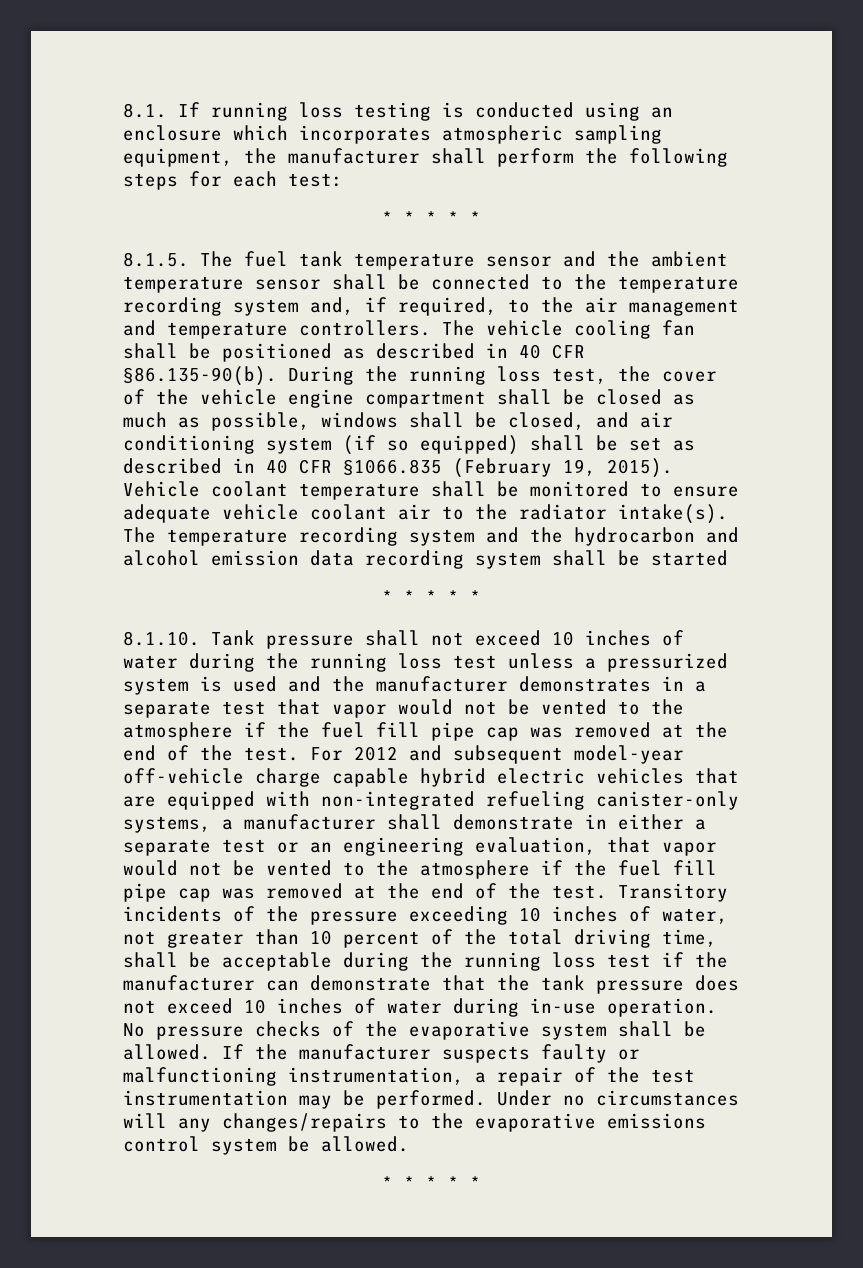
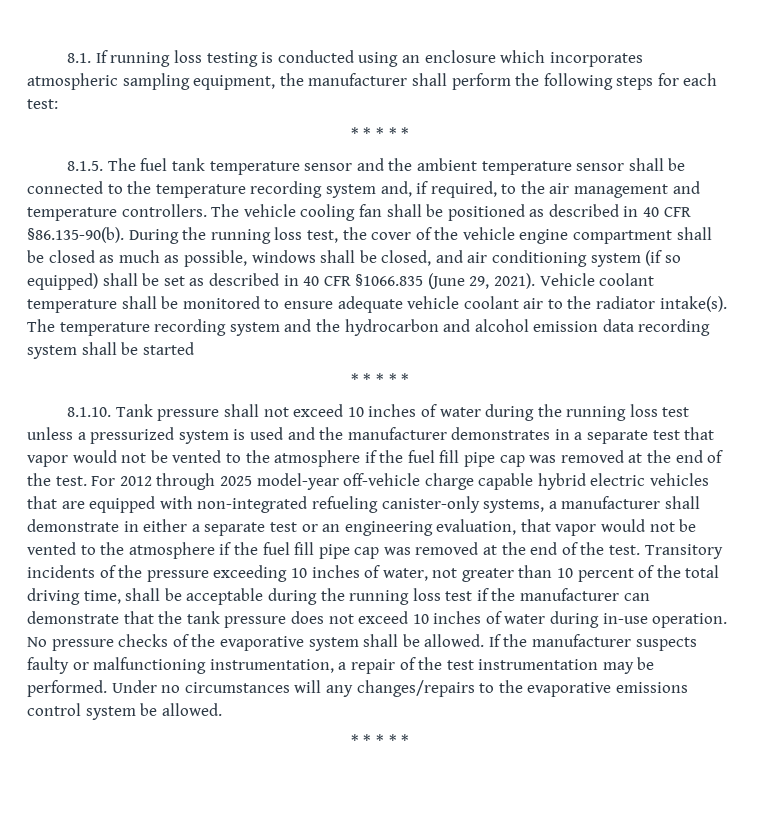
[453,458,673,478] (February 19, 2015). -> [427,273,536,289] (June 29, 2021).
[409,745,563,764] and subsequent -> [156,473,252,490] through 2025

